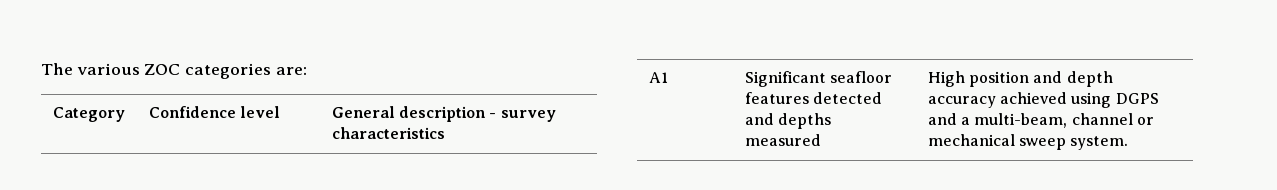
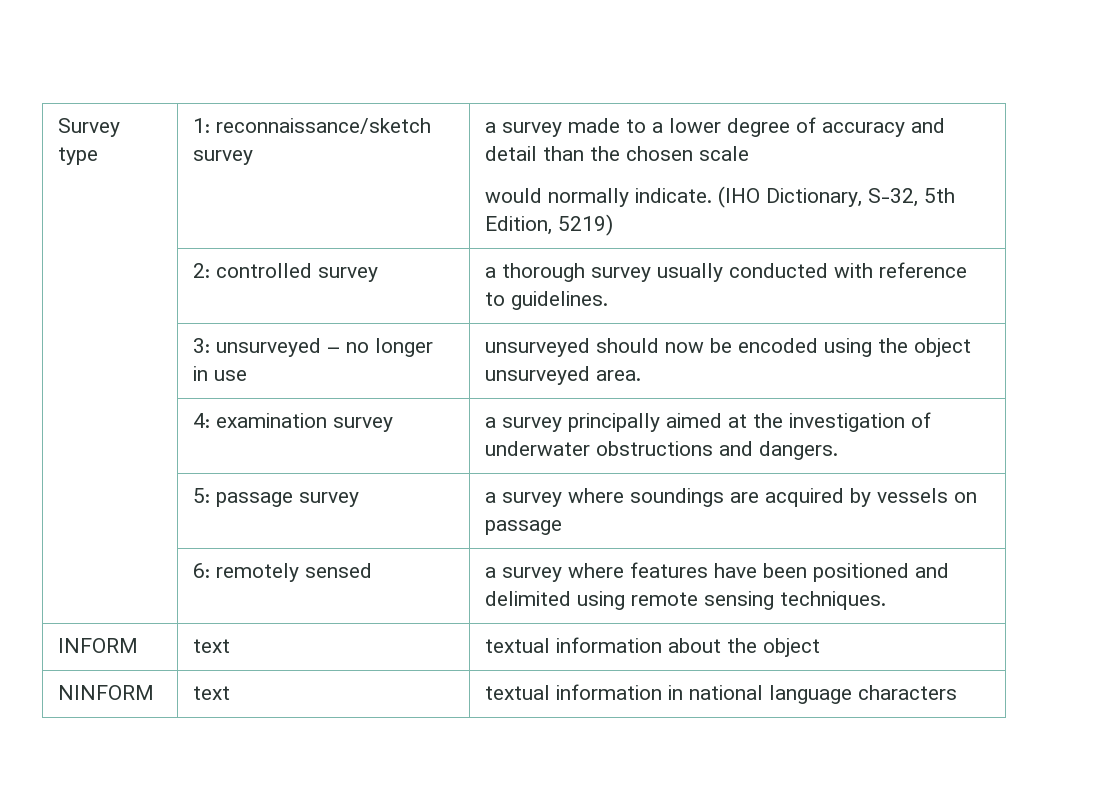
[41,63,307,79] [52,107,125,122] [148,106,281,118] [331,106,556,122] [331,127,445,139] [648,72,668,83] [744,71,893,87] [744,92,883,104] [744,113,832,129] [744,134,821,146] [927,71,1113,87] [927,92,1159,108] [927,113,1155,128] [927,134,1129,150] The various ZOC categories are: // Category | Confidence level | General description - survey characteristics // A1 | Significant seafloor features detected and depths measured | High position and depth accuracy achieved using DGPS and a multi-beam, channel or mechanical sweep system. -> [58,118,121,137] [58,147,99,165] [193,118,432,134] [193,150,254,165] [485,117,946,137] [485,146,750,161] [485,186,956,208] [485,214,614,236] [193,263,379,282] [485,262,968,282] [485,291,609,310] [193,338,434,357] [193,366,248,381] [485,338,972,357] [485,366,642,385] [193,413,394,432] [485,412,932,432] [485,441,839,460] [193,488,360,507] [485,488,978,507] [485,520,563,535] [193,563,373,582] [485,562,950,582] [485,591,887,610] [58,638,139,653] [193,639,231,653] [485,637,821,657] [58,685,155,700] [193,686,231,700] [485,684,958,704] Survey type | 1: reconnaissance/sketch survey | a survey made to a lower degree of accuracy and detail than the chosen scale // would normally indicate. (IHO Dictionary, S-32, 5th Edition, 5219) // | 2: controlled survey | a thorough survey usually conducted with reference to guidelines. // | 3: unsurveyed – no longer in use | unsurveyed should now be encoded using the object unsurveyed area. // | 4: examination survey | a survey principally aimed at the investigation of underwater obstructions and dangers. // | 5: passage survey | a survey where soundings are acquired by vessels on passage // | 6: remotely sensed | a survey where features have been positioned and delimited using remote sensing techniques. // INFORM | text | textual information about the object // NINFORM | text | textual information in national language characters

